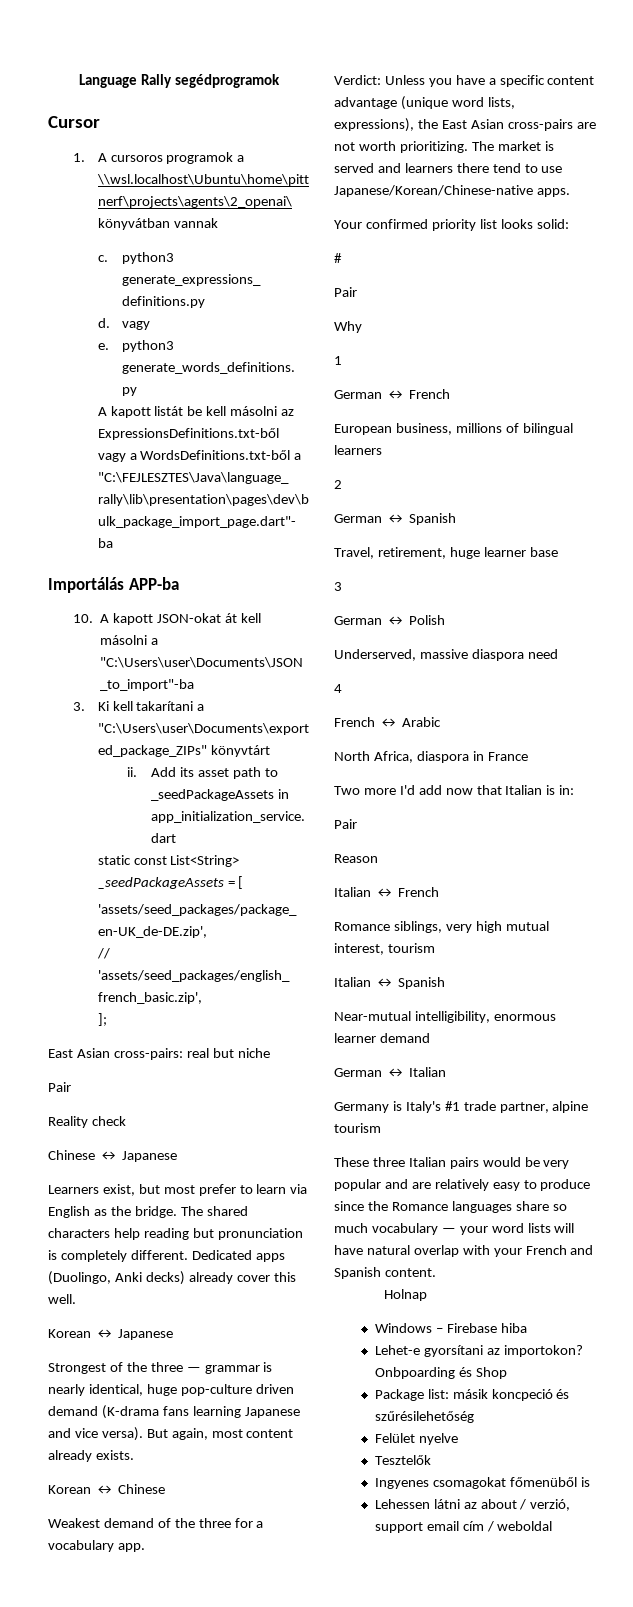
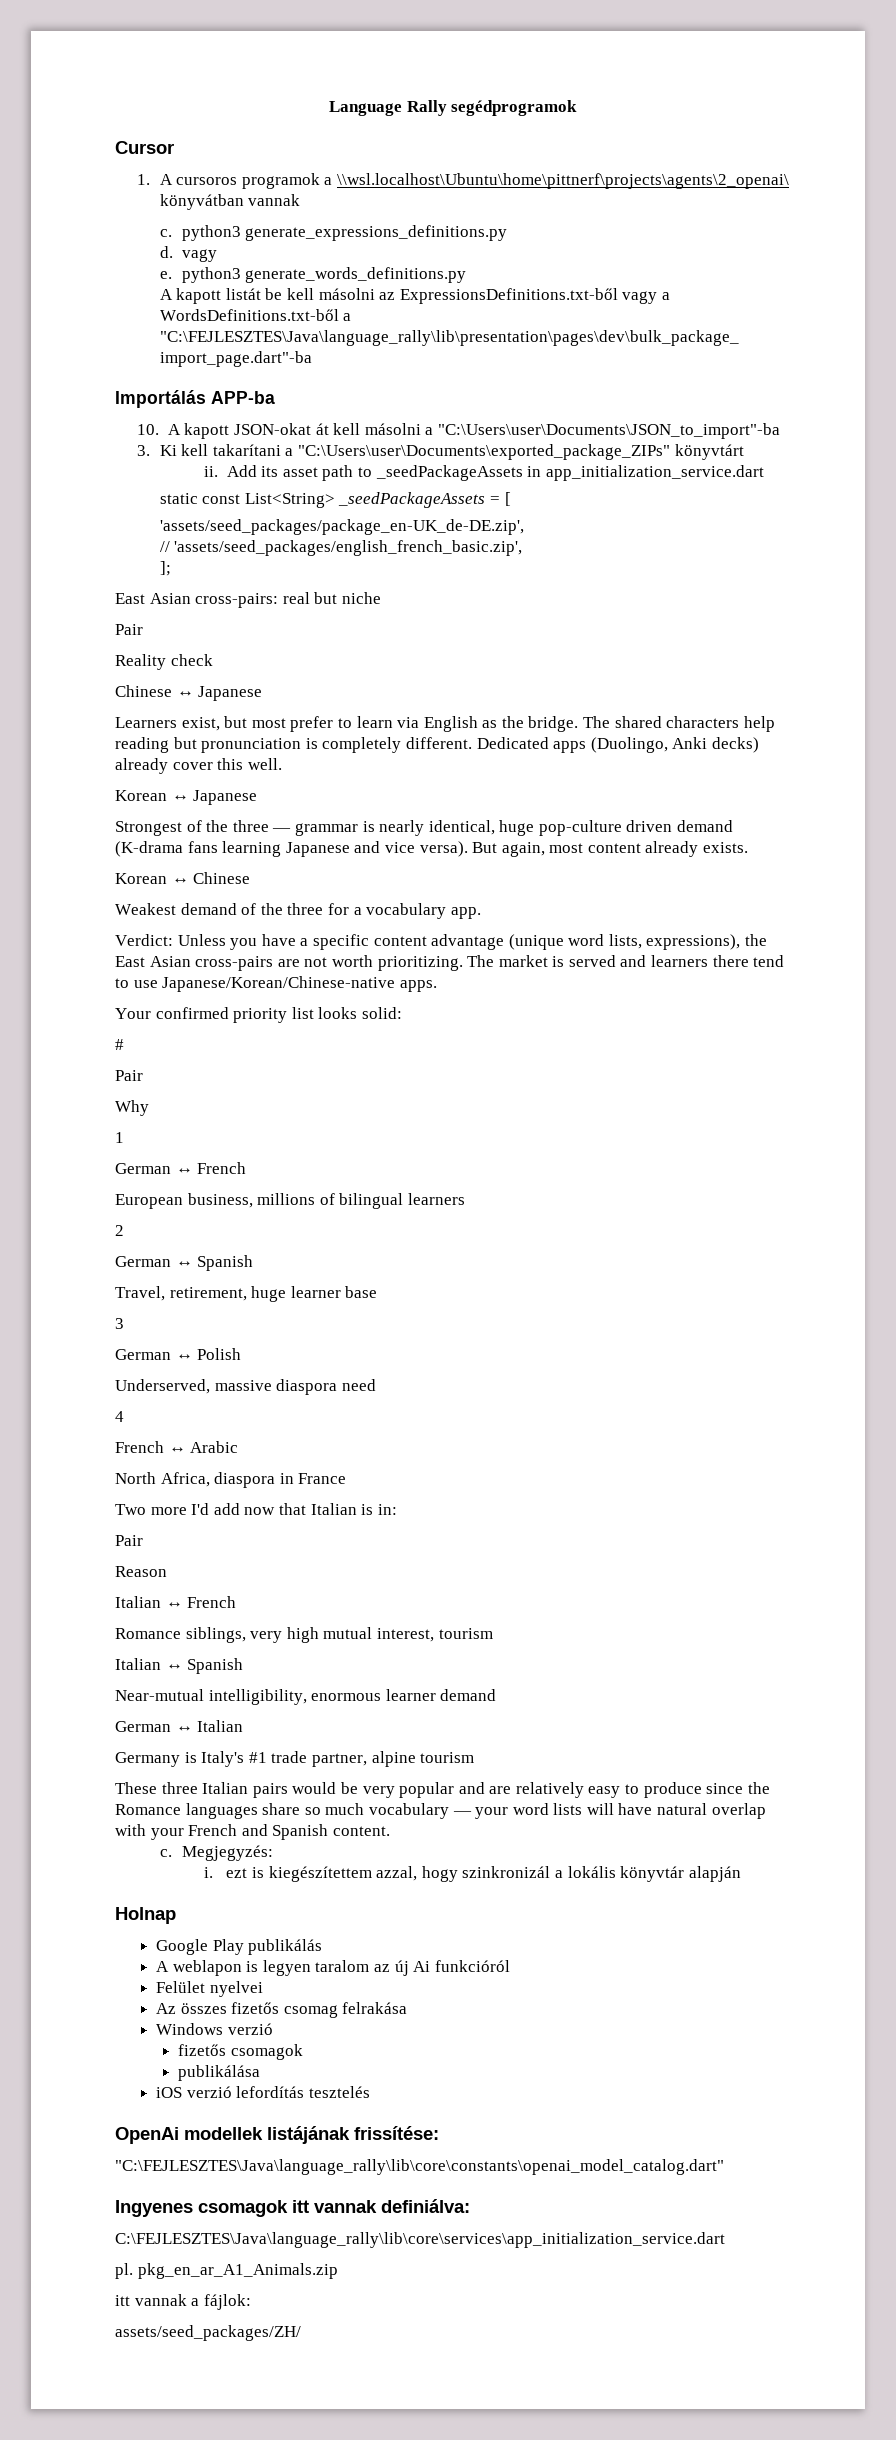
[383,1289,427,1301] [374,1323,527,1333] [374,1345,583,1357] [374,1367,507,1379] [374,1389,570,1401] [374,1411,474,1423] [374,1433,458,1445] [374,1455,431,1465] [374,1477,590,1489] [374,1499,571,1511] [374,1521,553,1533] Holnap // Windows – Firebase hiba // Lehet-e gyorsítani az importokon? Onbpoarding és Shop // Package list: másik koncpeció és szűrésilehetőség // Felület nyelve // Tesztelők // Ingyenes csomagokat főmenüből is // Lehessen látni az about / verzió, support email cím / weboldal -> [159,1845,273,1861] [204,1866,741,1882] [115,1907,176,1924] [155,1939,323,1955] [155,1960,510,1976] [155,1981,263,1997] [155,2002,408,2018] [155,2023,273,2035] [178,2044,303,2060] [178,2065,261,2081] [155,2086,370,2098] [115,2126,439,2144] [115,2159,724,2175] [115,2199,470,2217] [115,2232,725,2248] [115,2263,338,2279] [115,2294,251,2310] [115,2325,301,2341] c. Megjegyzés: // i. ezt is kiegészítettem azzal, hogy szinkronizál a lokális könyvtár alapján // Holnap // Google Play publikálás // A weblapon is legyen taralom az új Ai funkcióról // Felület nyelvei // Az összes fizetős csomag felrakása // Windows verzió // fizetős csomagok // publikálása // iOS verzió lefordítás tesztelés // OpenAi modellek listájának frissítése: // "C:\FEJLESZTES\Java\language_rally\lib\core\constants\openai_model_catalog.dart" // Ingyenes csomagok itt vannak definiálva: // C:\FEJLESZTES\Java\language_rally\lib\core\services\app_initialization_service.dart // pl. pkg_en_ar_A1_Animals.zip // itt vannak a fájlok: // assets/seed_packages/ZH/

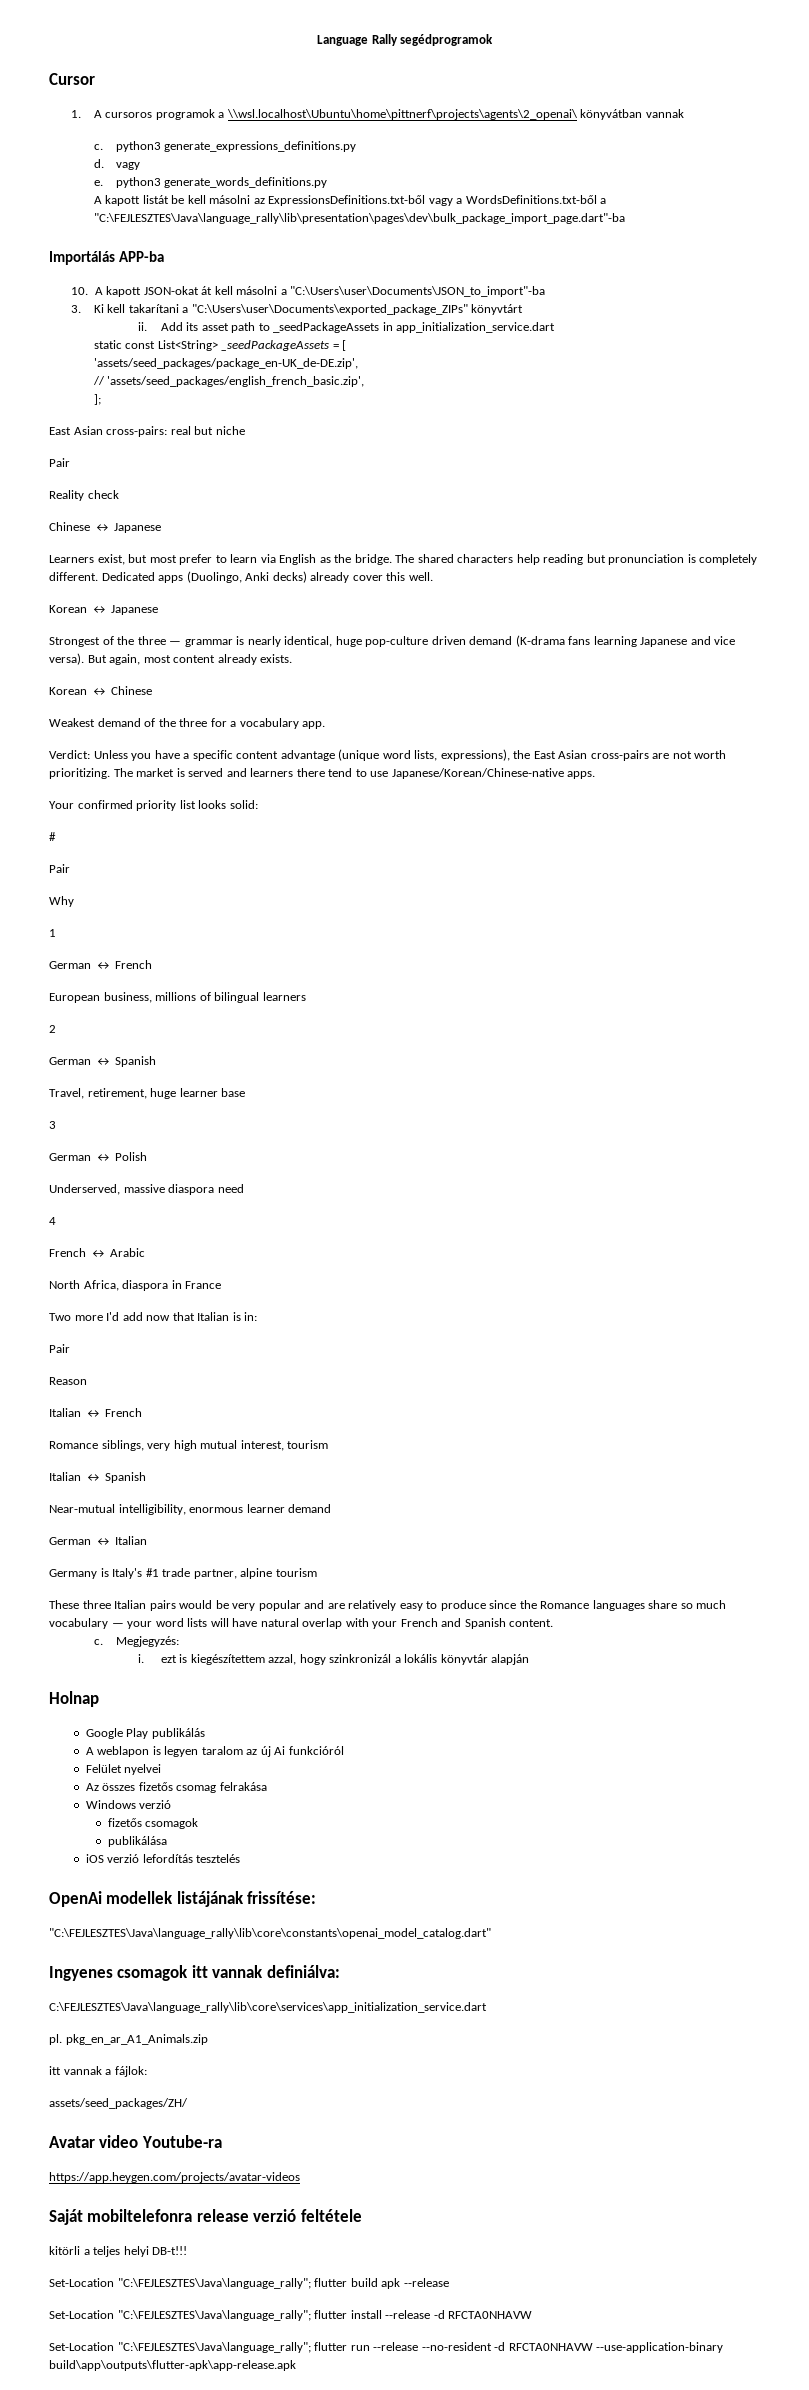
(301, 2333) none -> [49,2135,222,2148] [49,2172,300,2183] [49,2209,362,2225] [49,2246,188,2257] [49,2278,449,2289] [49,2310,533,2321] [49,2342,724,2353] [49,2360,296,2371] // Avatar video Youtube-ra // https://app.heygen.com/projects/avatar-videos // Saját mobiltelefonra release verzió feltétele // kitörli a teljes helyi DB-t!!! // Set-Location "C:\FEJLESZTES\Java\language_rally"; flutter build apk --release // Set-Location "C:\FEJLESZTES\Java\language_rally"; flutter install --release -d RFCTA0NHAVW // Set-Location "C:\FEJLESZTES\Java\language_rally"; flutter run --release --no-resident -d RFCTA0NHAVW --use-application-binary build\app\outputs\flutter-apk\app-release.apk

